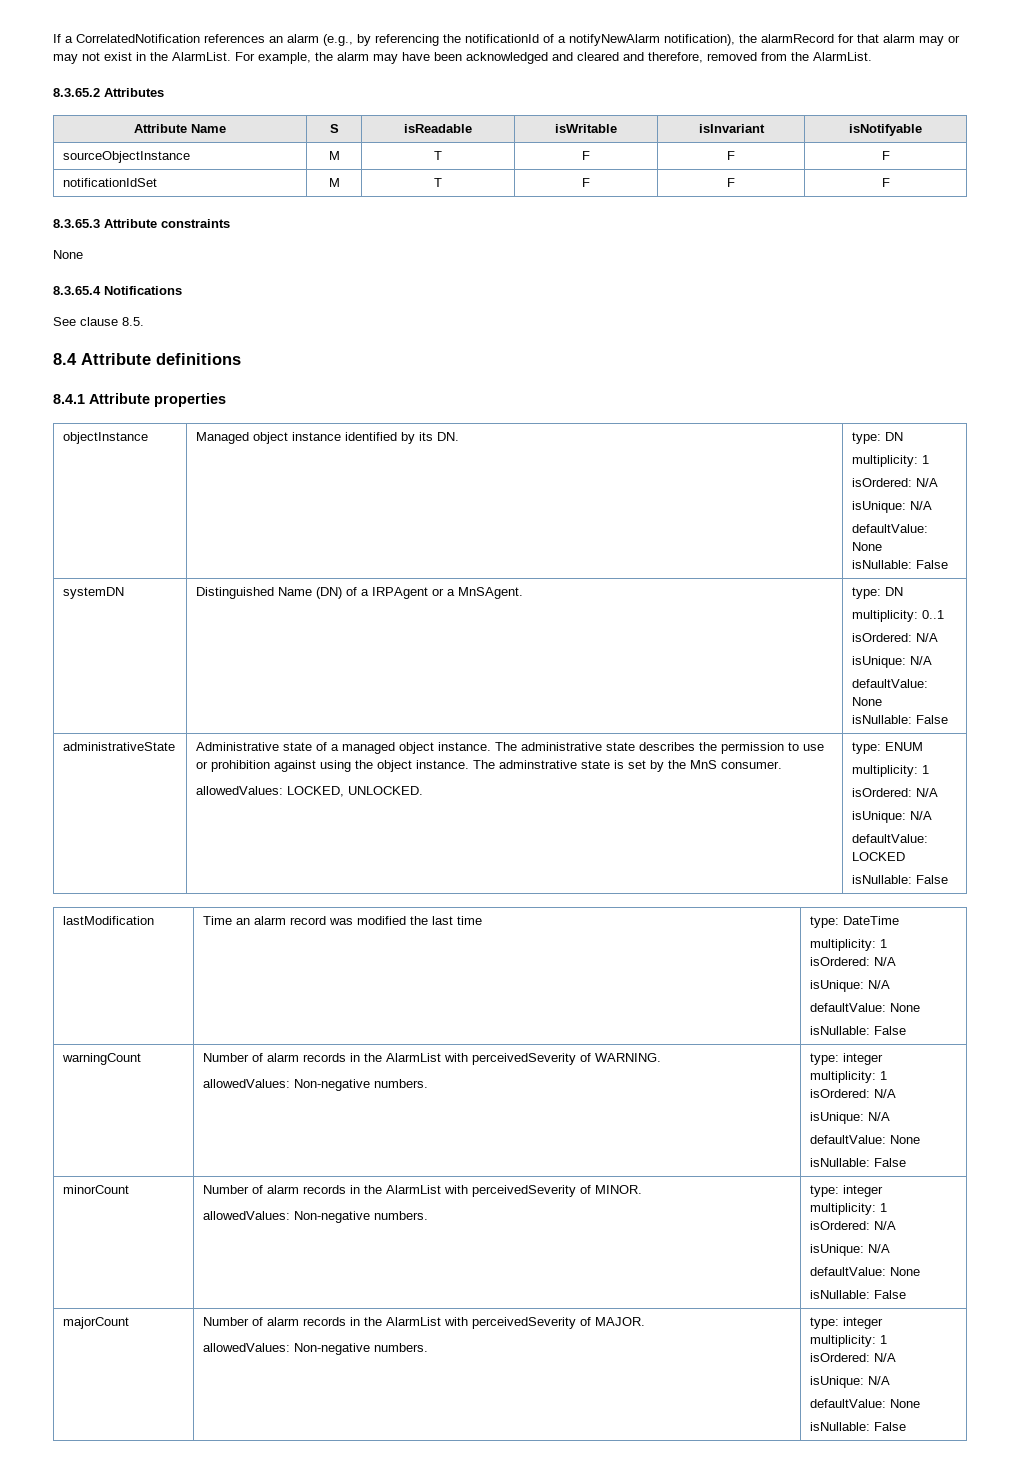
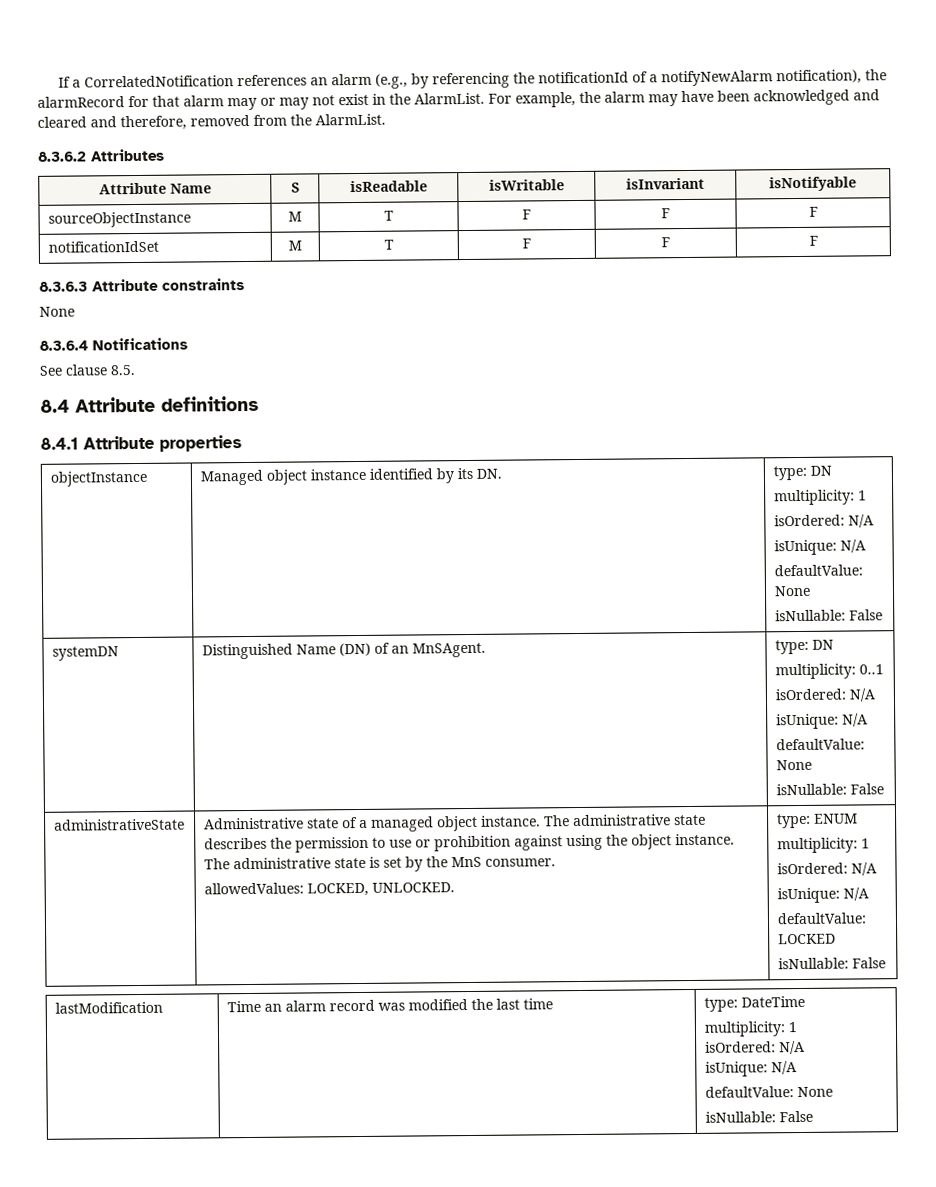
[53,88,100,97] 8.3.65.2 -> [37,151,87,162] 8.3.6.2
[53,219,100,228] 8.3.65.3 -> [39,281,88,292] 8.3.6.3
[53,286,101,295] 8.3.65.4 -> [39,340,88,351] 8.3.6.4
[361,587,456,599] a IRPAgent or a -> [390,645,409,654] an
[499,760,578,769] adminstrative -> [232,857,331,870] administrative
[62,1053,142,1065] [203,1053,662,1065] [203,1079,429,1091] [810,1053,884,1065] [810,1071,888,1083] [810,1089,897,1098] [810,1112,891,1124] [810,1135,921,1144] [810,1158,907,1167] [63,1185,130,1194] [203,1185,643,1197] [203,1211,429,1223] [810,1185,884,1197] [810,1203,888,1215] [810,1221,897,1230] [810,1244,891,1256] [810,1267,921,1276] [810,1290,907,1299] [63,1317,130,1329] [203,1317,646,1329] [203,1343,429,1355] [810,1317,884,1329] [810,1335,888,1347] [810,1353,897,1362] [810,1376,891,1388] [810,1399,921,1408] [810,1422,907,1431] // warningCount | Number of alarm records in the AlarmList with perceivedSeverity of WARNING. // allowedValues: Non-negative numbers. | type: integer // multiplicity: 1 // isOrdered: N/A // isUnique: N/A // defaultValue: None // isNullable: False // minorCount | Number of alarm records in the AlarmList with perceivedSeverity of MINOR. // allowedValues: Non-negative numbers. | type: integer // multiplicity: 1 // isOrdered: N/A // isUnique: N/A // defaultValue: None // isNullable: False // majorCount | Number of alarm records in the AlarmList with perceivedSeverity of MAJOR. // allowedValues: Non-negative numbers. | type: integer // multiplicity: 1 // isOrdered: N/A // isUnique: N/A // defaultValue: None // isNullable: False -> (813, 1116) none

